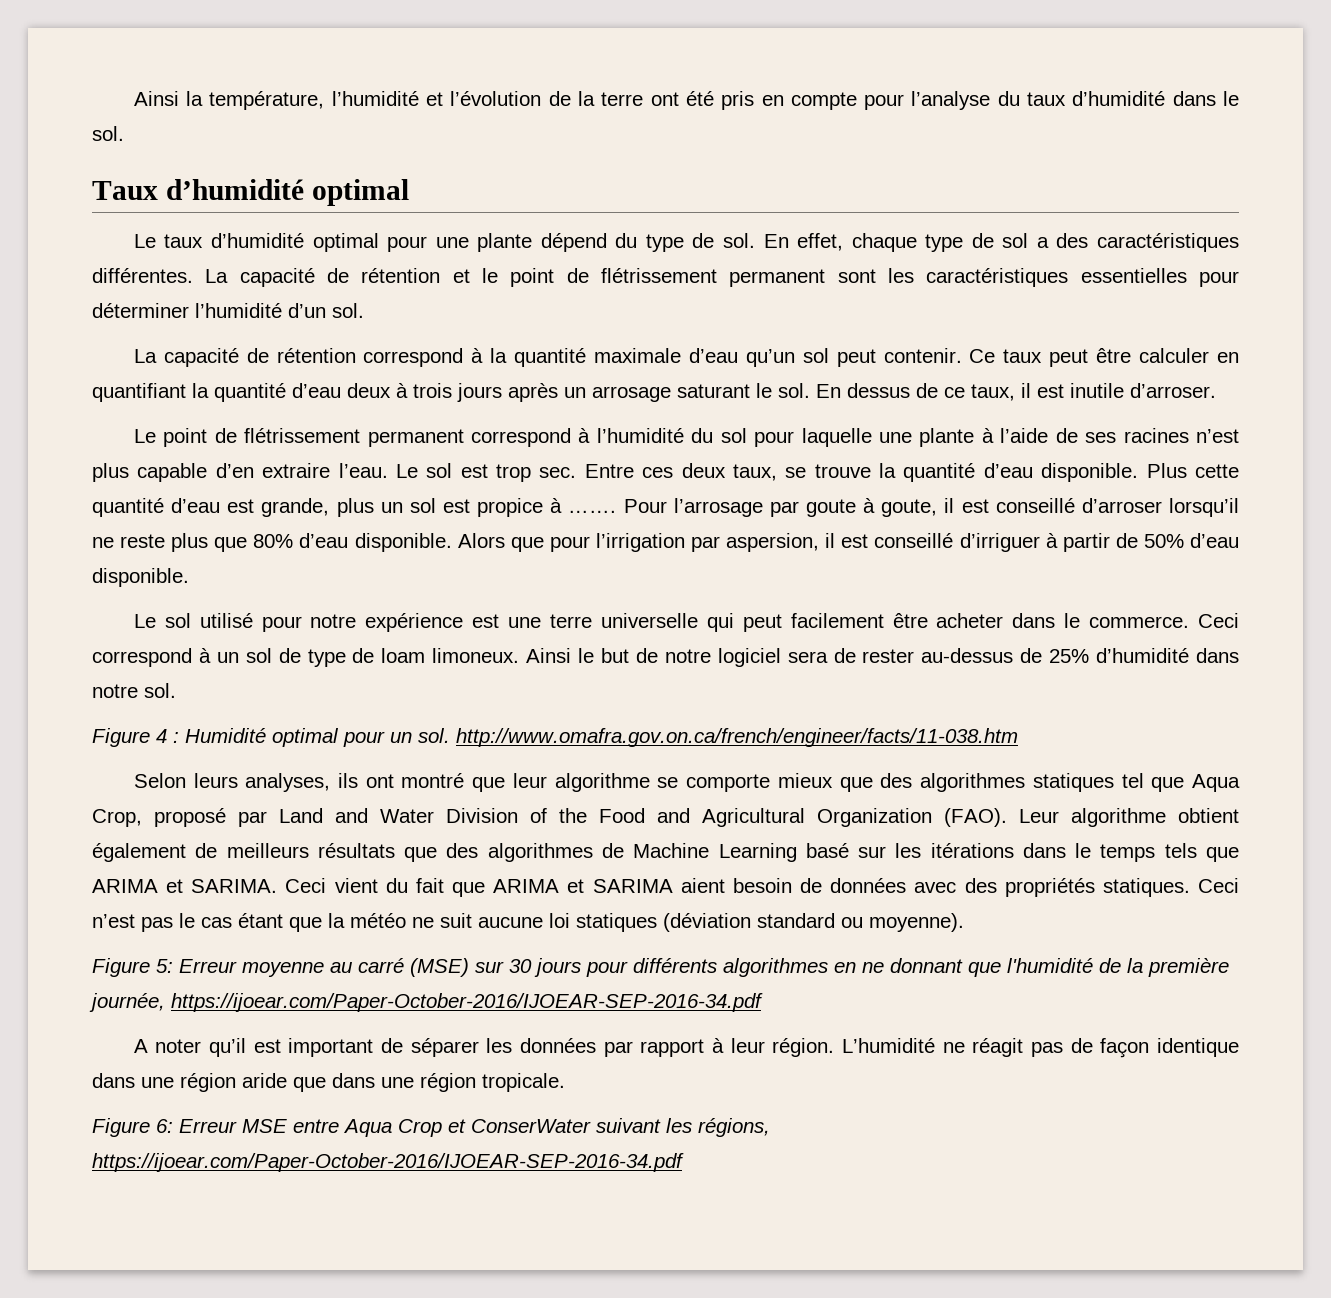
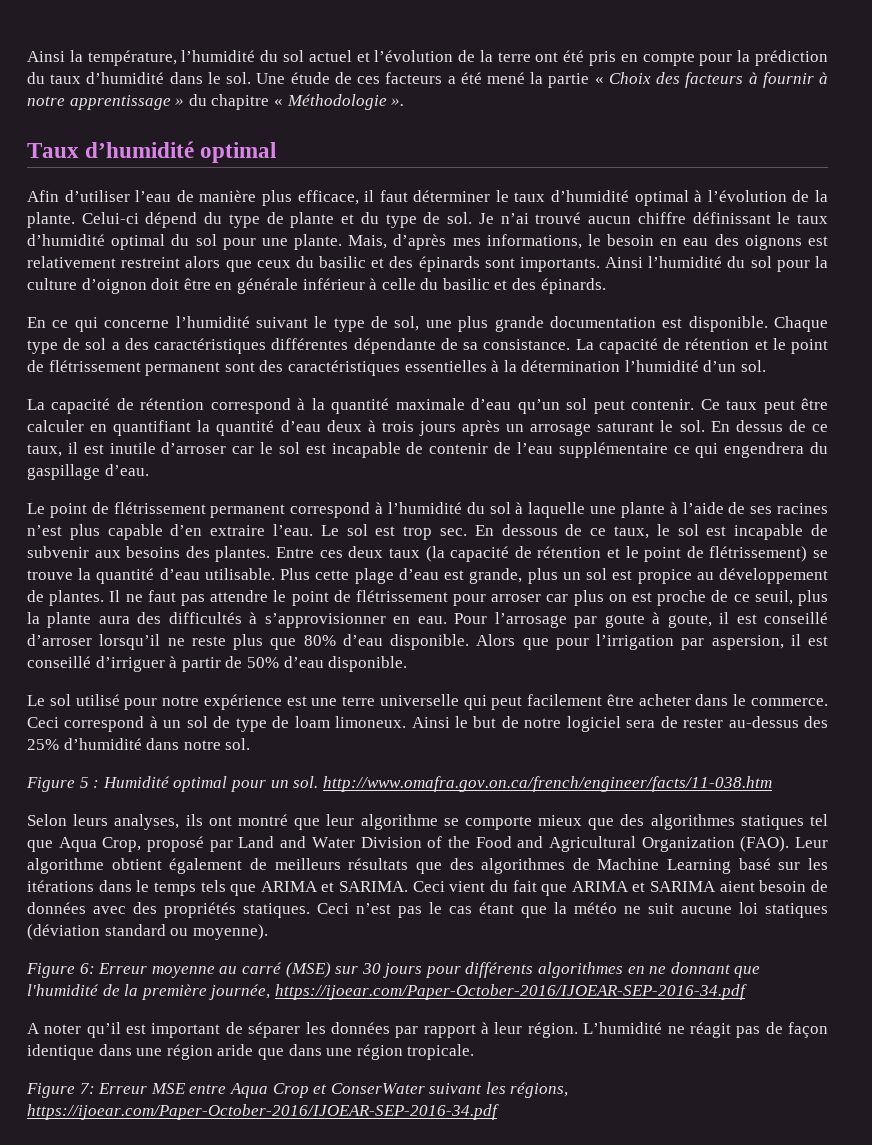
(419, 98) none -> [260,50,352,62] du sol actuel
[911,91,991,110] l’analyse -> [737,50,828,66] la prédiction
[92,179,409,206] [133,233,917,252] // Taux d’humidité optimal // Le taux d’humidité optimal pour une plante dépend du type de sol. En effet, chaque -> [256,72,829,88] [27,94,405,110] [27,141,277,163] [27,190,828,206] [27,212,828,228] [27,234,828,250] [27,256,828,272] [27,278,606,294] [27,316,828,332] Une étude de ces facteurs a été mené la partie « Choix des facteurs à fournir à notre apprentissage » du chapitre « Méthodologie ». // Taux d’humidité optimal // Afin d’utiliser l’eau de manière plus efficace, il faut déterminer le taux d’humidité optimal à l’évolution de la plante. Celui-ci dépend du type de plante et du type de sol. Je n’ai trouvé aucun chiffre définissant le taux d’humidité optimal du sol pour une plante. Mais, d’après mes informations, le besoin en eau des oignons est relativement restreint alors que ceux du basilic et des épinards sont importants. Ainsi l’humidité du sol pour la culture d’oignon doit être en générale inférieur à celle du basilic et des épinards. // En ce qui concerne l’humidité suivant le type de sol, une plus grande documentation est disponible. Chaque
[92,268,193,283] différentes. -> [271,338,571,354] différentes dépendante de sa consistance.
[888,268,914,283] les -> [259,360,284,372] des
[1199,271,1239,287] [92,303,189,318] pour déterminer -> [491,360,621,372] à la détermination
[1130,383,1216,398] d’arroser. -> [161,442,829,458] [27,464,149,480] d’arroser car le sol est incapable de contenir de l’eau supplémentaire ce qui engendrera du gaspillage d’eau.
[754,431,795,447] pour -> [515,502,524,514] à
[584,463,777,481] Entre ces deux taux, -> [474,524,828,540] [27,546,808,562] En dessous de ce taux, le sol est incapable de subvenir aux besoins des plantes. Entre ces deux taux (la capacité de rétention et le point de flétrissement)
[1041,463,1139,482] disponible. -> [204,568,275,580] utilisable.
[92,498,164,517] quantité -> [354,568,394,584] plage
[550,498,617,513] à ……. -> [696,568,829,584] [27,590,828,606] [27,612,447,628] au développement de plantes. Il ne faut pas attendre le point de flétrissement pour arroser car plus on est proche de ce seuil, plus la plante aura des difficultés à s’approvisionner en eau.
[1020,648,1043,663] de -> [804,716,829,728] des
[156,729,167,743] 4 -> [79,777,89,788] 5
[156,959,173,973] 5: -> [79,963,95,974] 6:
[156,1119,173,1133] 6: -> [79,1083,95,1094] 7:

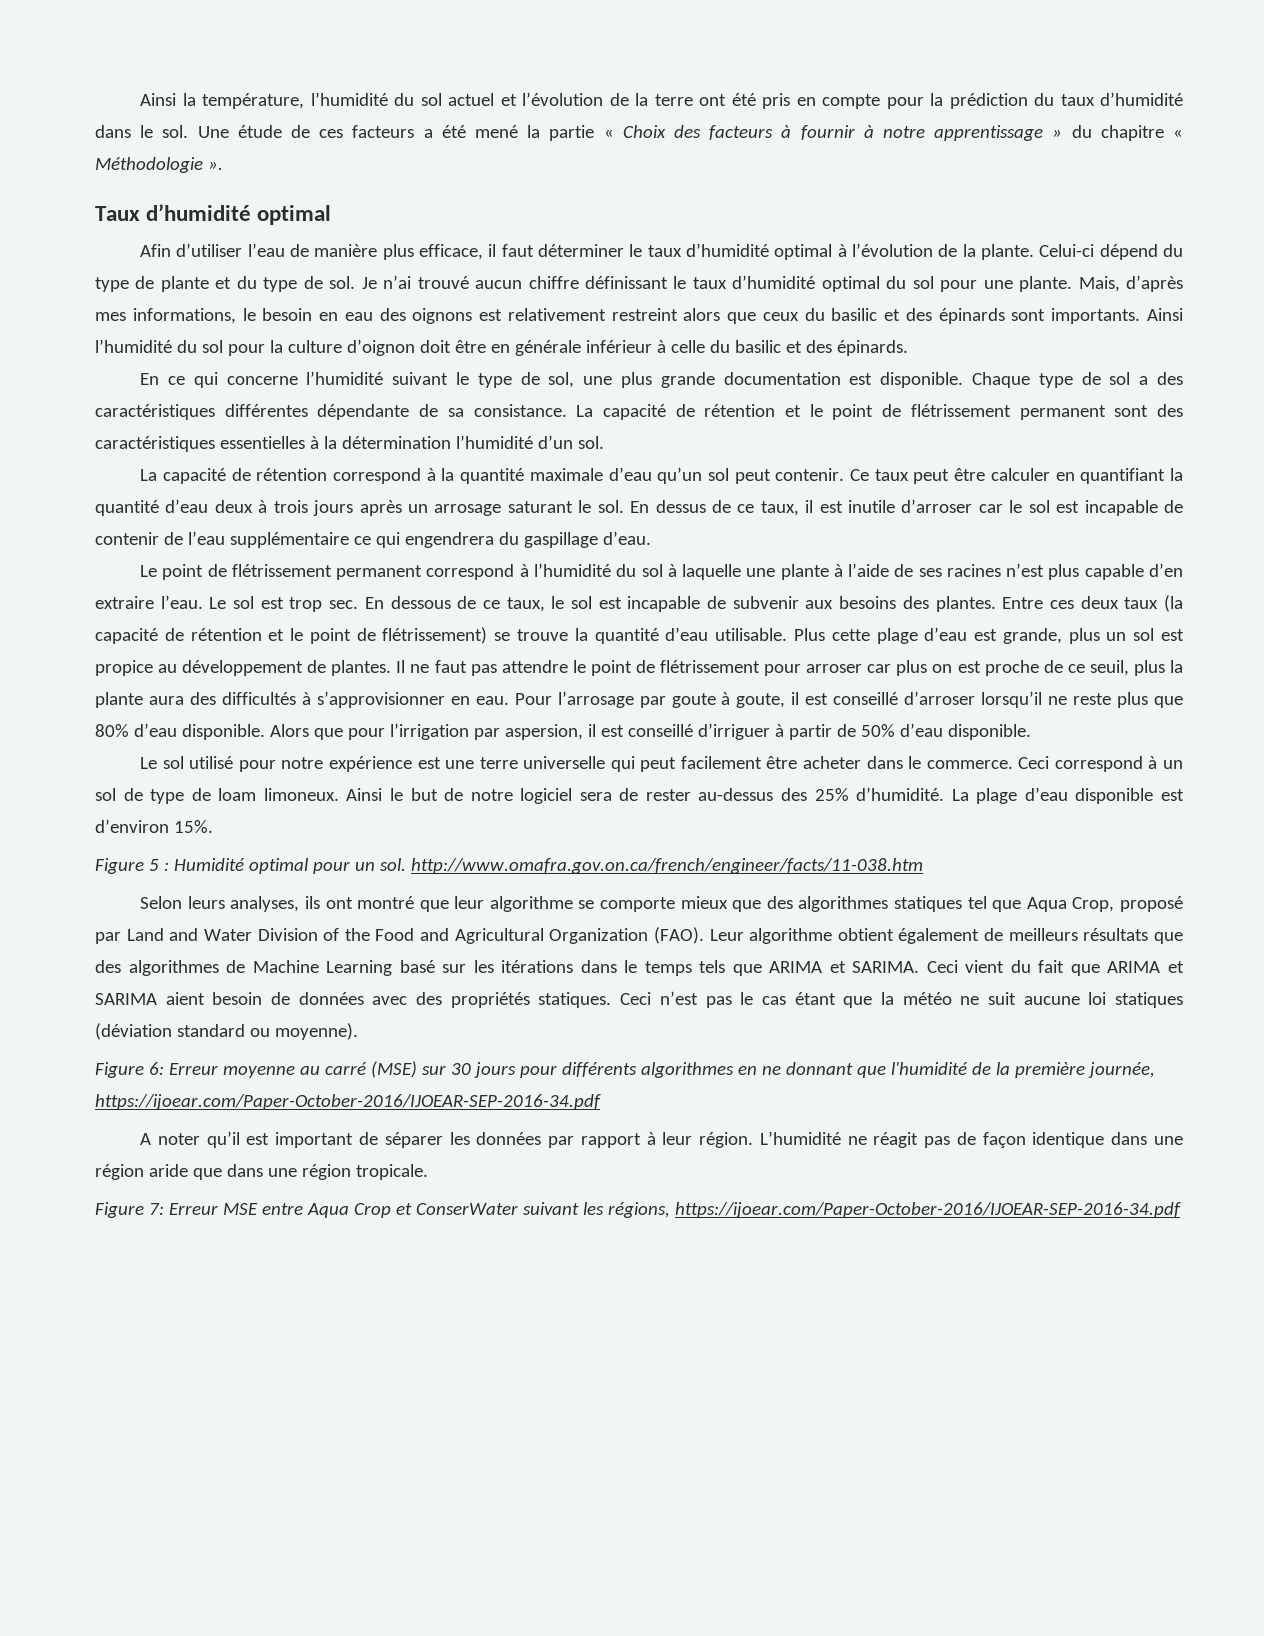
[63,738,251,750] d’humidité dans notre sol. -> [856,787,1185,804] [95,819,213,833] d’humidité. La plage d’eau disponible est d’environ 15%.

